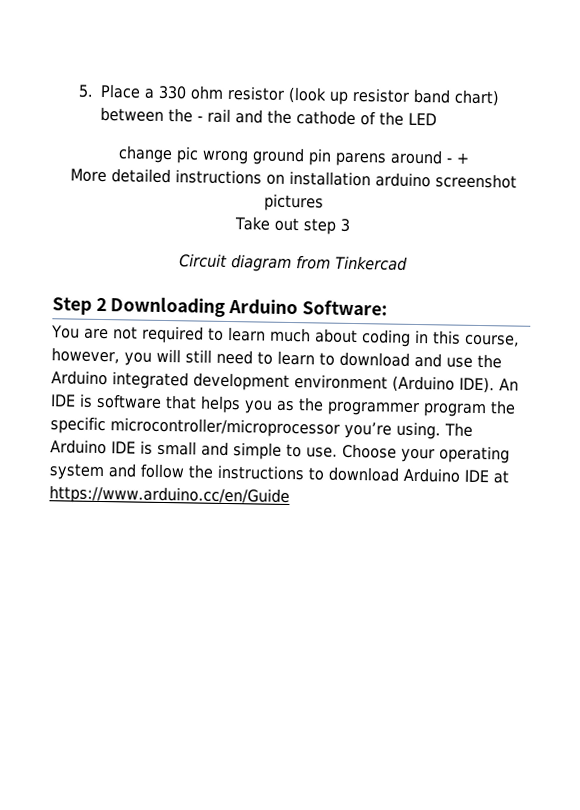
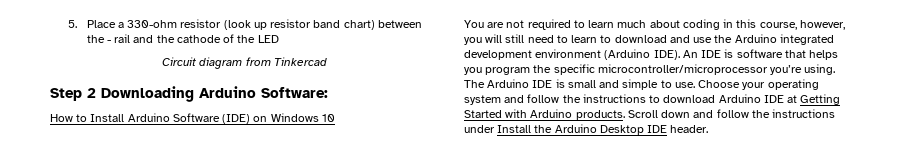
[158,85,225,100] 330 ohm -> [127,20,178,28] 330-ohm
[118,145,470,167] [70,168,517,189] [263,193,324,212] [233,216,351,235] // change pic wrong ground pin parens around - + // More detailed instructions on installation arduino screenshot pictures // Take out step 3 -> (279, 39) none
(388, 307) none -> [50,113,335,124] // How to Install Arduino Software (IDE) on Windows 10
[276,397,420,417] as the programmer -> (482, 71) none
[49,485,290,507] https://www.arduino.cc/en/Guide -> [800,94,841,105] [464,109,836,120] [464,124,709,135] Getting Started with Arduino products. Scroll down and follow the instructions under Install the Arduino Desktop IDE header.

